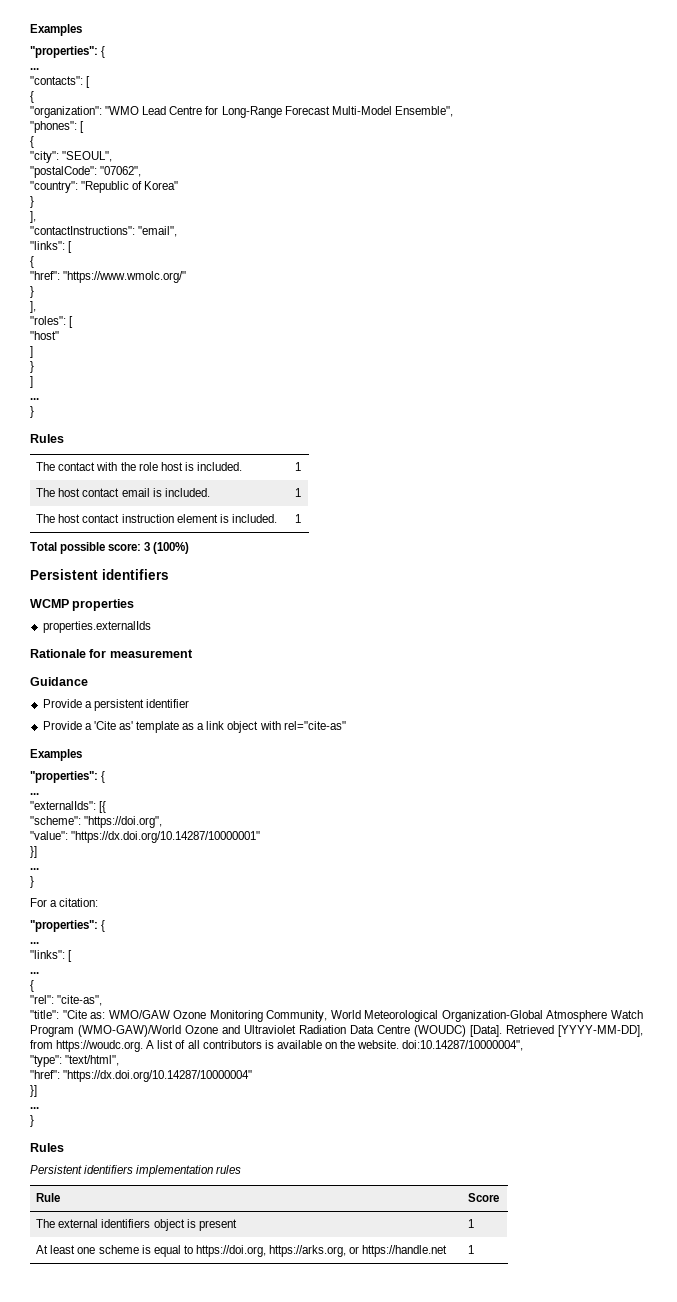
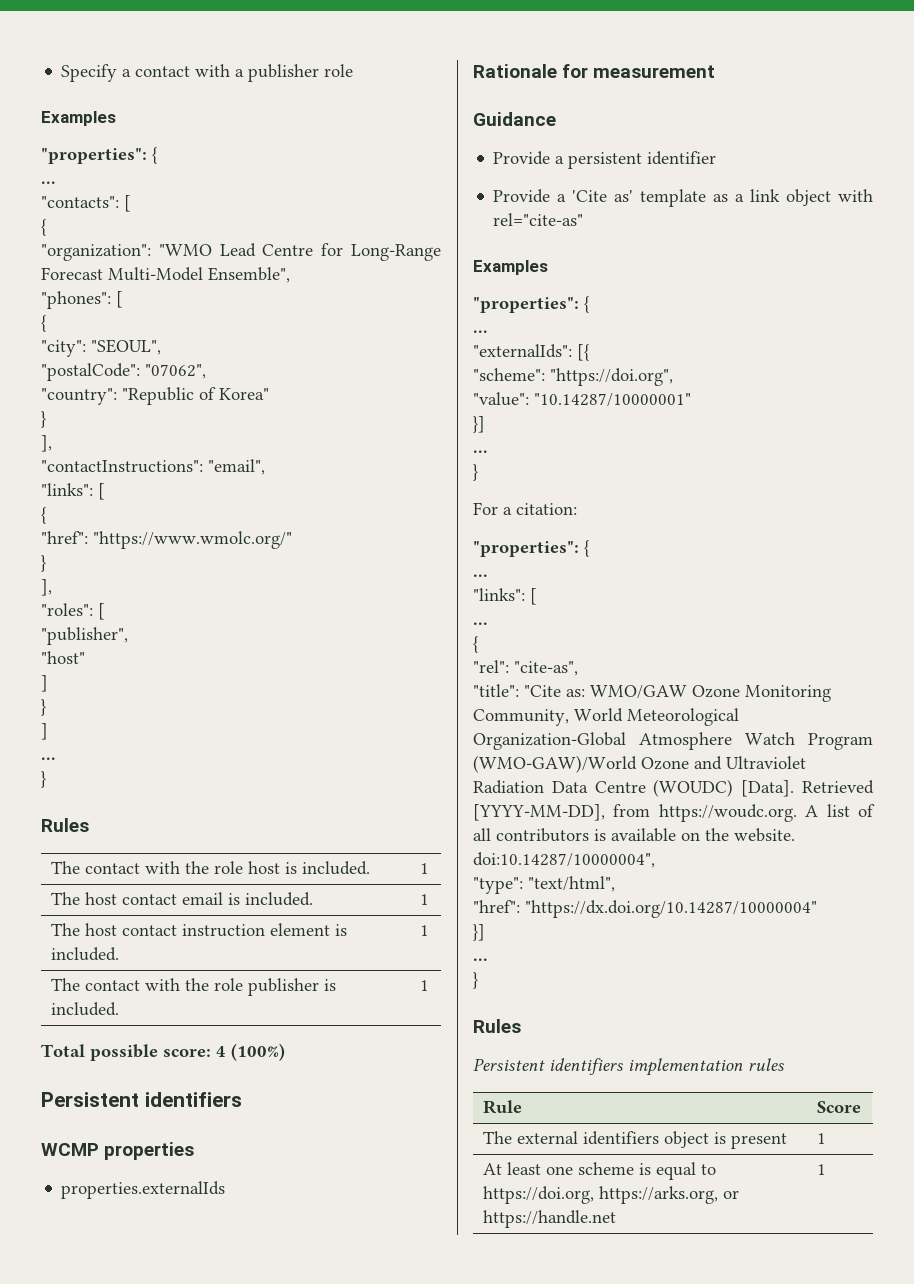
(30, 30) none -> [61,64,354,82] Specify a contact with a publisher role //
(74, 322) none -> [41,627,128,645] // "publisher",
(302, 518) none -> [50,978,336,996] [50,1002,119,1016] [419,980,429,991] // The contact with the role publisher is included. | 1
[144,542,151,551] 3 -> [216,1046,226,1057] 4
[71,831,261,843] "https://dx.doi.org/10.14287/10000001" -> [534,393,691,407] "10.14287/10000001"

